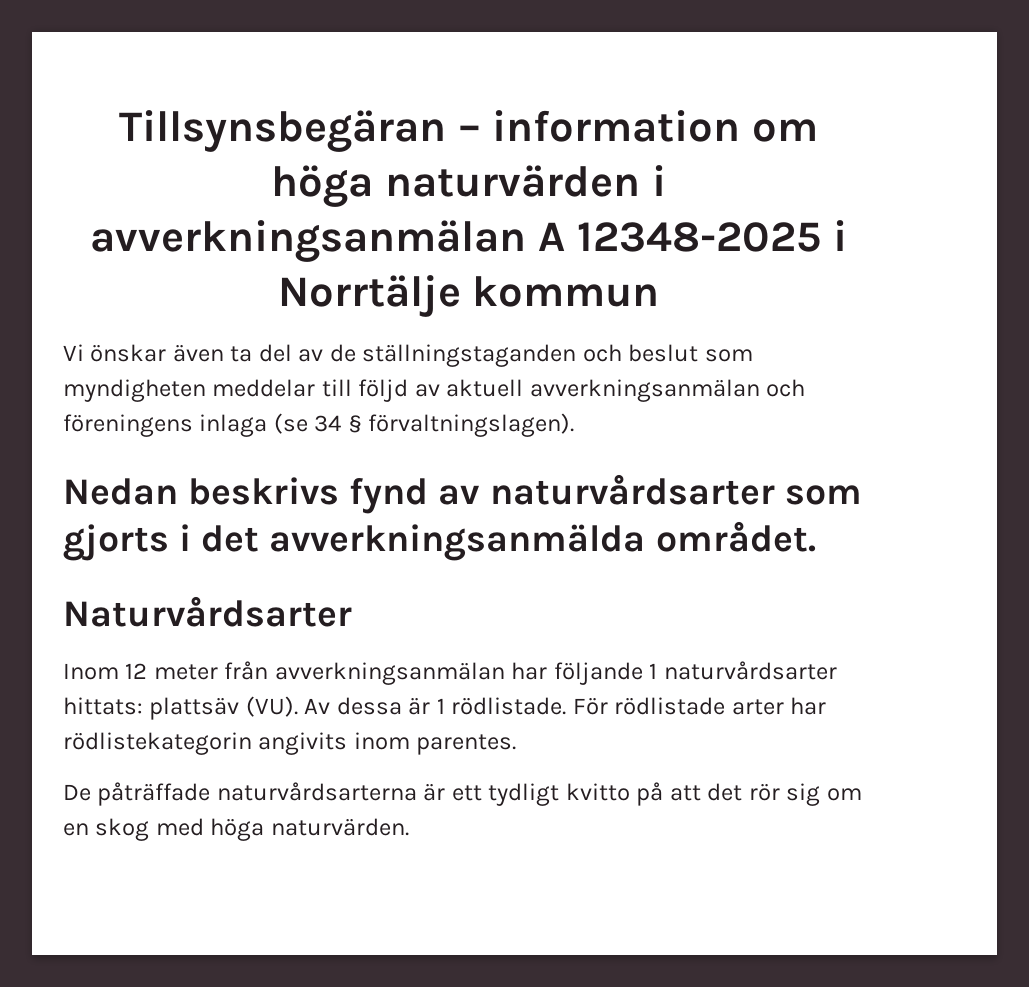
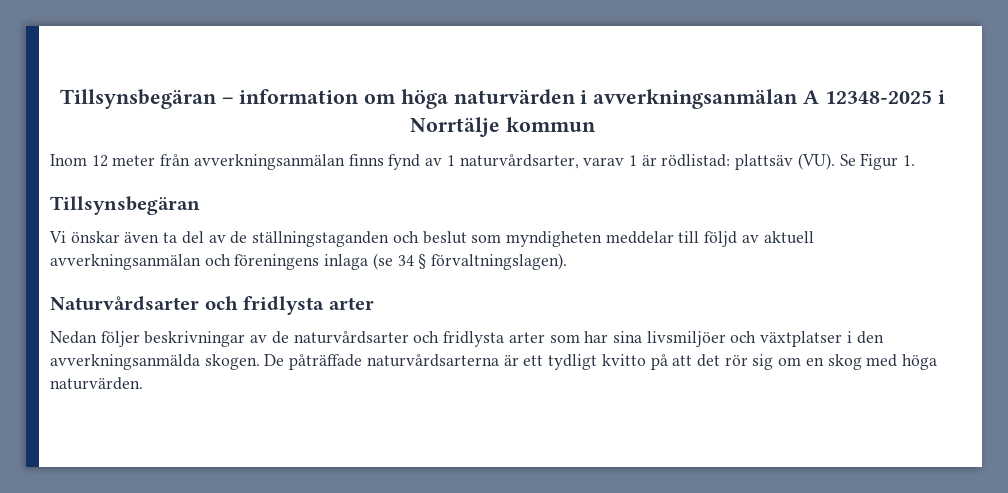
(660, 291) none -> [50,153,916,170] [50,196,200,215] // Inom 12 meter från avverkningsanmälan finns fynd av 1 naturvårdsarter, varav 1 är rödlistad: plattsäv (VU). Se Figur 1. // Tillsynsbegäran
[63,474,862,514] [63,521,816,561] [63,596,352,627] [63,661,837,685] [63,696,827,720] [63,732,517,755] Nedan beskrivs fynd av naturvårdsarter som gjorts i det avverkningsanmälda området. // Naturvårdsarter // Inom 12 meter från avverkningsanmälan har följande 1 naturvårdsarter hittats: plattsäv (VU). Av dessa är 1 rödlistade. För rödlistade arter har rödlistekategorin angivits inom parentes. // -> [50,296,374,315] [50,331,884,347] [50,354,260,370] Naturvårdsarter och fridlysta arter // Nedan följer beskrivningar av de naturvårdsarter och fridlysta arter som har sina livsmiljöer och växtplatser i den avverkningsanmälda skogen.

